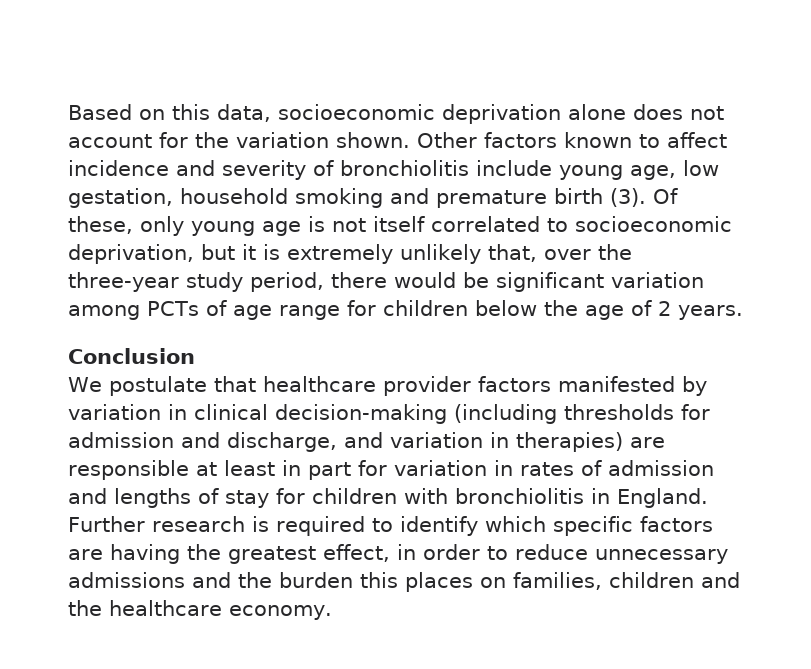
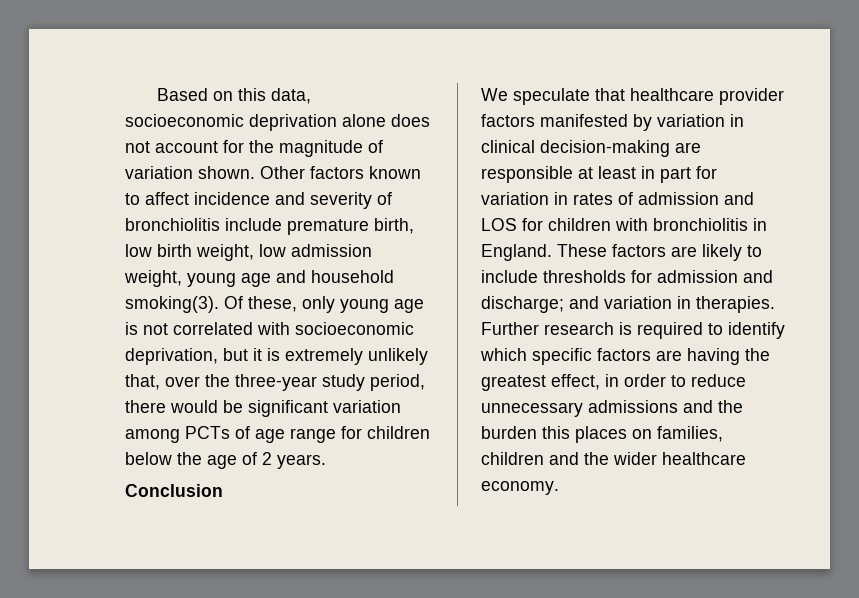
(229, 140) none -> [279,140,383,157] magnitude of
[559,160,719,180] [68,188,646,208] young age, low gestation, household smoking and premature birth (3). -> [287,218,414,235] [125,244,372,261] [124,270,394,287] [125,296,219,313] premature birth, low birth weight, low admission weight, young age and household smoking(3).
[373,216,568,232] itself correlated to -> [173,322,290,335] correlated with
[108,376,207,396] postulate -> [513,88,590,105] speculate
[454,404,710,424] [68,432,623,452] (including thresholds for admission and discharge, and variation in therapies) -> (670, 148) none
[114,488,269,508] lengths of stay -> [481,218,517,231] LOS
(708, 498) none -> [557,244,762,261] [481,270,773,283] [481,296,775,313] These factors are likely to include thresholds for admission and discharge; and variation in therapies.
(102, 608) none -> [613,452,657,465] wider

